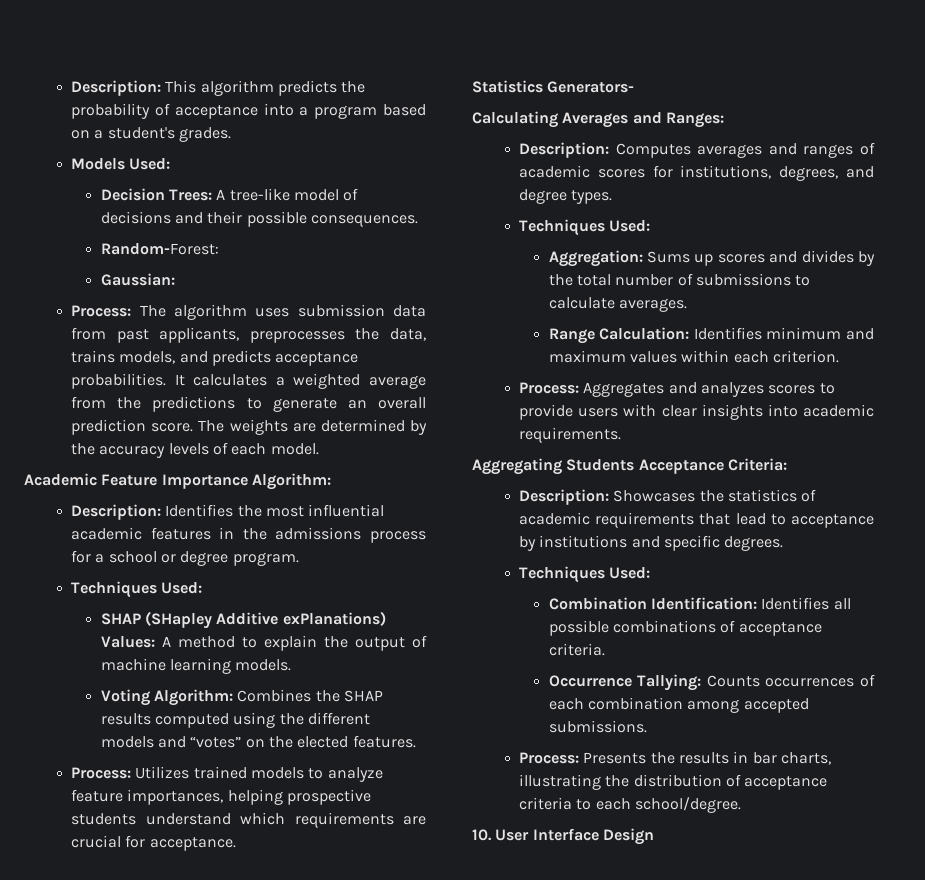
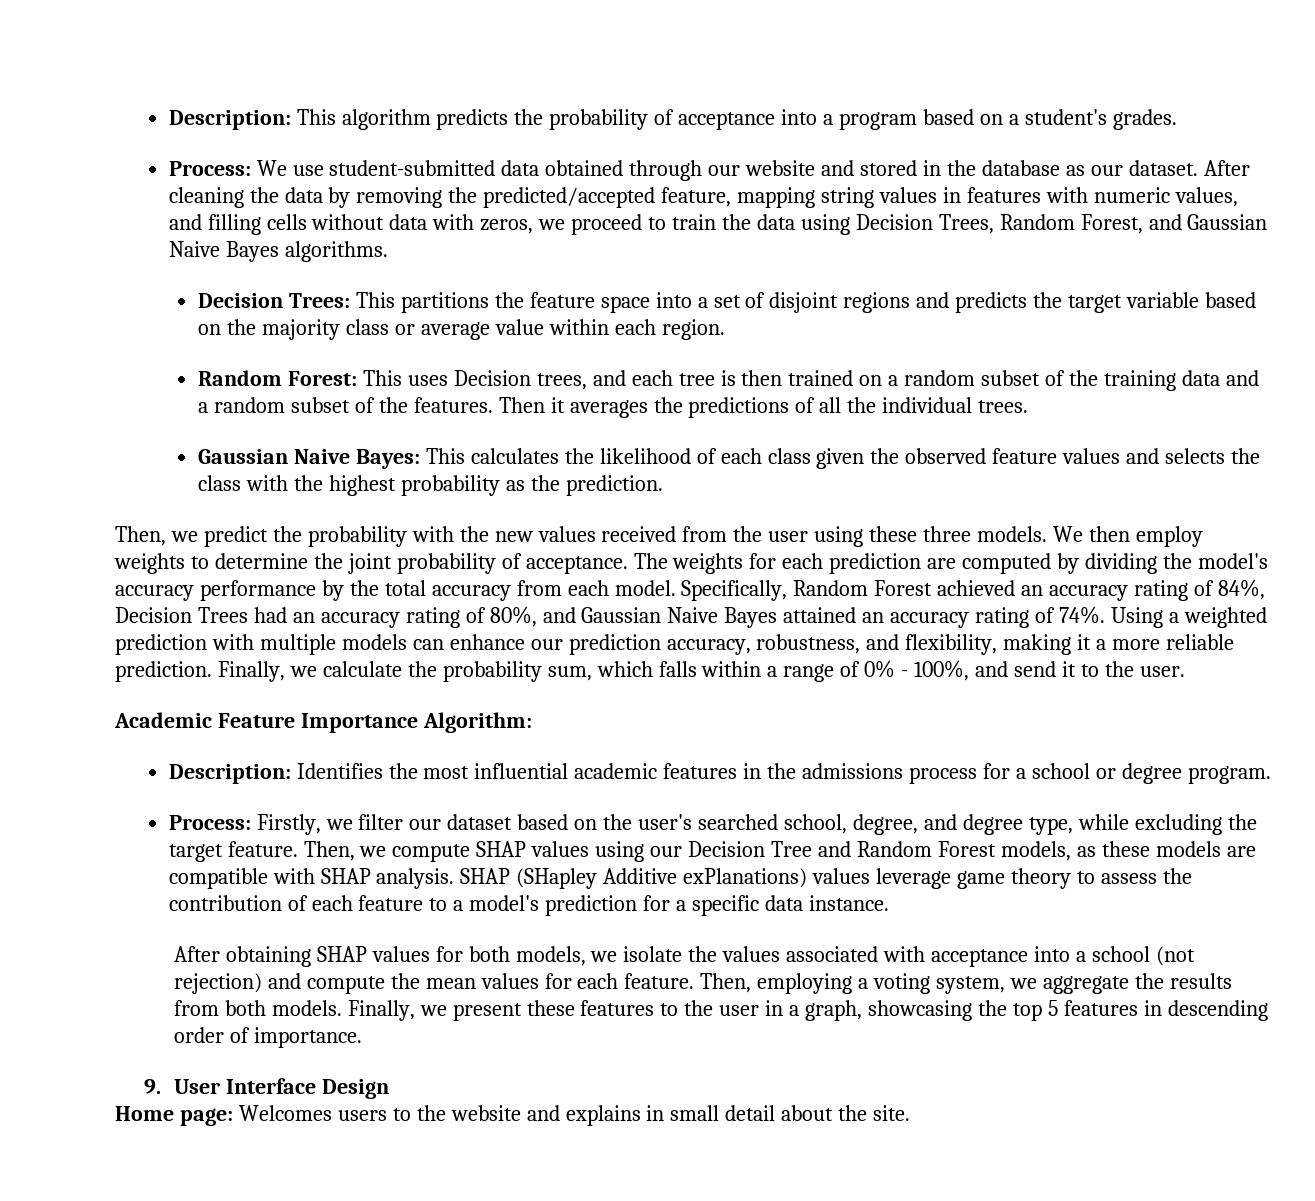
[71,158,171,170] [100,188,359,201] [100,211,418,227] [100,243,219,255] [100,273,175,286] [71,304,427,320] [71,327,426,343] [71,350,359,366] [71,373,426,389] [71,396,427,412] [71,419,428,435] [71,442,319,458] Models Used: // Decision Trees: A tree-like model of decisions and their possible consequences. // Random-Forest: // Gaussian: // Process: The algorithm uses submission data from past applicants, preprocesses the data, trains models, and predicts acceptance probabilities. It calculates a weighted average from the predictions to generate an overall prediction score. The weights are determined by the accuracy levels of each model. -> [168,160,1250,181] [168,187,1238,208] [168,214,1268,235] [168,241,388,262] [198,292,1256,313] [198,319,725,340] [198,370,1259,391] [198,397,1029,418] [198,448,1261,469] [198,475,663,496] [115,526,1203,547] [114,553,1268,574] [115,579,1265,601] [115,606,1267,628] [115,634,1235,655] [115,660,1185,682] Process: We use student-submitted data obtained through our website and stored in the database as our dataset. After cleaning the data by removing the predicted/accepted feature, mapping string values in features with numeric values, and filling cells without data with zeros, we proceed to train the data using Decision Trees, Random Forest, and Gaussian Naive Bayes algorithms. // Decision Trees: This partitions the feature space into a set of disjoint regions and predicts the target variable based on the majority class or average value within each region. // Random Forest: This uses Decision trees, and each tree is then trained on a random subset of the training data and a random subset of the features. Then it averages the predictions of all the individual trees. // Gaussian Naive Bayes: This calculates the likelihood of each class given the observed feature values and selects the class with the highest probability as the prediction. // Then, we predict the probability with the new values received from the user using these three models. We then employ weights to determine the joint probability of acceptance. The weights for each prediction are computed by dividing the model's accuracy performance by the total accuracy from each model. Specifically, Random Forest achieved an accuracy rating of 84%, Decision Trees had an accuracy rating of 80%, and Gaussian Naive Bayes attained an accuracy rating of 74%. Using a weighted prediction with multiple models can enhance our prediction accuracy, robustness, and flexibility, making it a more reliable prediction. Finally, we calculate the probability sum, which falls within a range of 0% - 100%, and send it to the user.
[71,581,203,598] [100,611,386,629] [100,635,427,651] [100,658,292,674] [100,689,383,706] [100,712,370,728] [100,735,416,748] [71,766,383,782] [71,789,372,805] [71,812,427,828] [71,835,236,851] [472,80,635,93] [472,111,724,128] [519,142,875,158] [519,165,874,181] [519,189,613,204] [519,219,651,236] [548,250,875,267] [548,273,811,286] [548,297,688,312] [548,327,874,344] [548,350,839,363] [519,382,835,397] [519,404,875,420] [519,427,622,443] [472,458,787,475] [519,489,817,505] [519,512,875,528] [519,535,784,551] [519,566,651,583] [548,597,851,610] [548,620,822,636] [548,643,605,656] [548,674,875,691] [548,697,809,713] [548,720,647,733] [519,751,832,765] [519,774,828,790] [519,797,742,813] [472,828,654,845] Techniques Used: // SHAP (SHapley Additive exPlanations) Values: A method to explain the output of machine learning models. // Voting Algorithm: Combines the SHAP results computed using the different models and “votes” on the elected features. // Process: Utilizes trained models to analyze feature importances, helping prospective students understand which requirements are crucial for acceptance. // Statistics Generators- // Calculating Averages and Ranges: // Description: Computes averages and ranges of academic scores for institutions, degrees, and degree types. // Techniques Used: // Aggregation: Sums up scores and divides by the total number of submissions to calculate averages. // Range Calculation: Identifies minimum and maximum values within each criterion. // Process: Aggregates and analyzes scores to provide users with clear insights into academic requirements. // Aggregating Students Acceptance Criteria: // Description: Showcases the statistics of academic requirements that lead to acceptance by institutions and specific degrees. // Techniques Used: // Combination Identification: Identifies all possible combinations of acceptance criteria. // Occurrence Tallying: Counts occurrences of each combination among accepted submissions. // Process: Presents the results in bar charts, illustrating the distribution of acceptance criteria to each school/degree. // 10. User Interface Design -> [168,814,1257,835] [168,841,1256,862] [168,868,1192,889] [168,895,889,916] [173,946,1195,967] [173,973,1232,994] [173,1000,1268,1021] [173,1027,362,1048] [144,1078,389,1099] [115,1105,911,1126] Process: Firstly, we filter our dataset based on the user's searched school, degree, and degree type, while excluding the target feature. Then, we compute SHAP values using our Decision Tree and Random Forest models, as these models are compatible with SHAP analysis. SHAP (SHapley Additive exPlanations) values leverage game theory to assess the contribution of each feature to a model's prediction for a specific data instance. // After obtaining SHAP values for both models, we isolate the values associated with acceptance into a school (not rejection) and compute the mean values for each feature. Then, employing a voting system, we aggregate the results from both models. Finally, we present these features to the user in a graph, showcasing the top 5 features in descending order of importance. // 9. User Interface Design // Home page: Welcomes users to the website and explains in small detail about the site.

